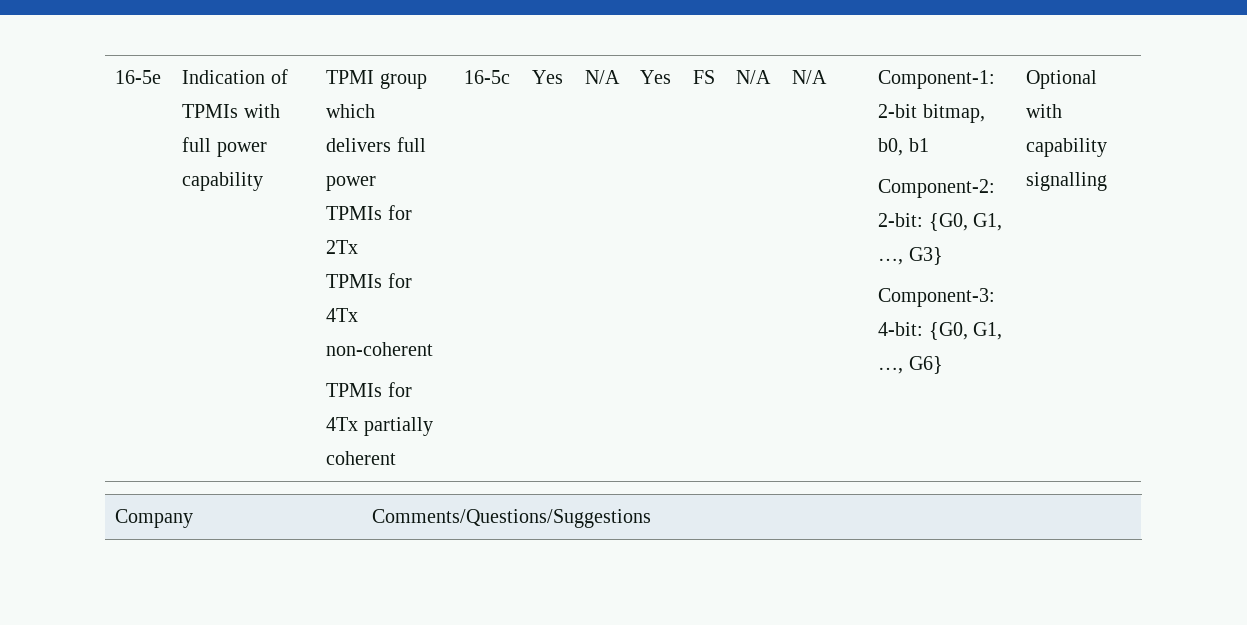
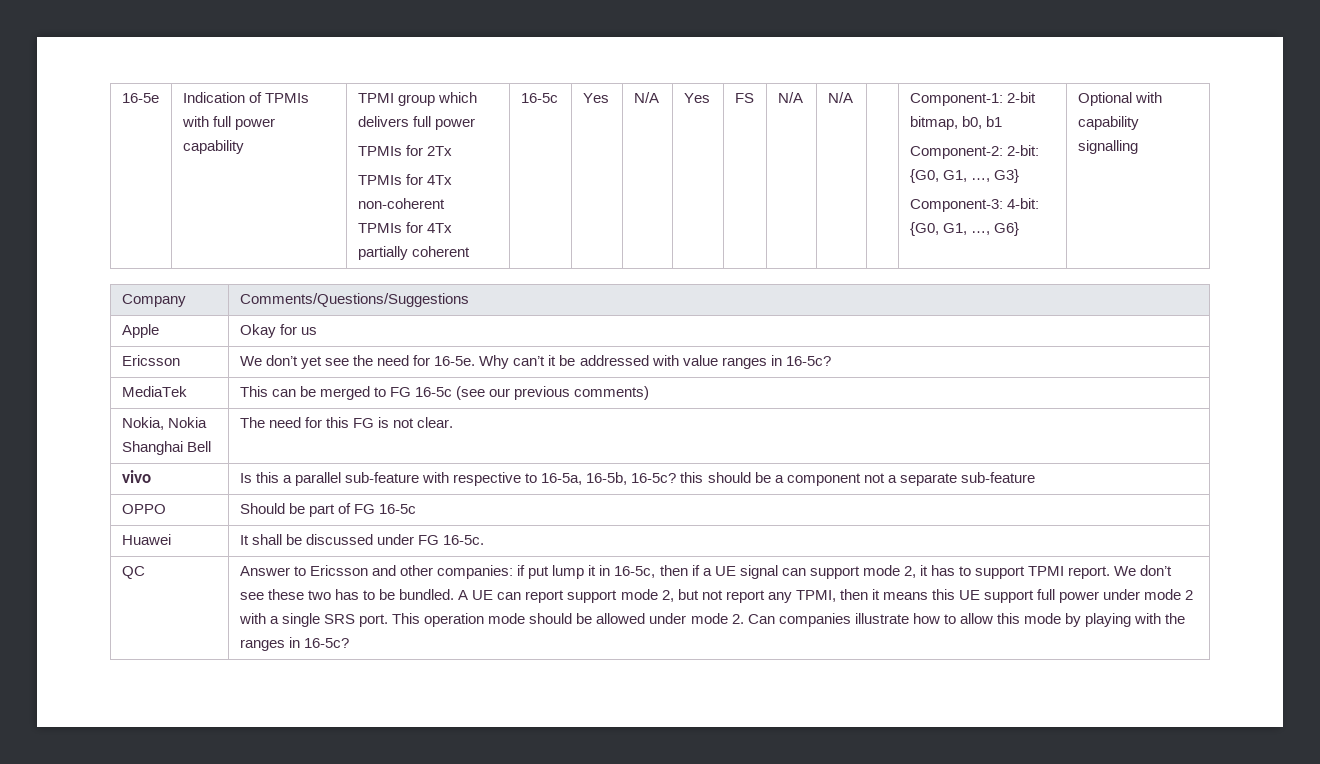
(652, 518) none -> [121,324,159,338] [239,324,318,338] [121,355,180,366] [239,355,831,369] [121,386,187,397] [239,386,650,400] [121,417,207,430] [121,441,211,455] [239,417,454,428] [121,470,151,483] [239,472,1035,486] [121,504,166,514] [239,503,417,517] [121,534,171,545] [239,534,485,545] [121,566,145,579] [239,565,1173,579] [239,589,1194,603] [238,613,1186,627] [239,637,350,651] // Apple | Okay for us // Ericsson | We don’t yet see the need for 16-5e. Why can’t it be addressed with value ranges in 16-5c? // MediaTek | This can be merged to FG 16-5c (see our previous comments) // Nokia, Nokia Shanghai Bell | The need for this FG is not clear. // vivo | Is this a parallel sub-feature with respective to 16-5a, 16-5b, 16-5c? this should be a component not a separate sub-feature // OPPO | Should be part of FG 16-5c // Huawei | It shall be discussed under FG 16-5c. // QC | Answer to Ericsson and other companies: if put lump it in 16-5c, then if a UE signal can support mode 2, it has to support TPMI report. We don’t see these two has to be bundled. A UE can report support mode 2, but not report any TPMI, then it means this UE support full power under mode 2 with a single SRS port. This operation mode should be allowed under mode 2. Can companies illustrate how to allow this mode by playing with the ranges in 16-5c?

